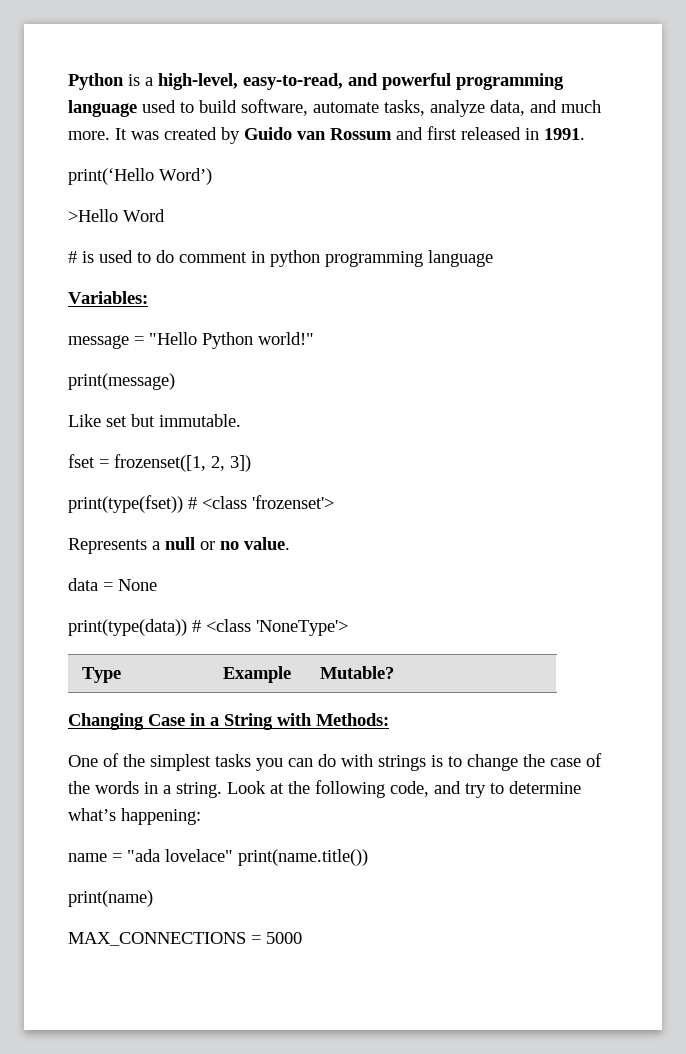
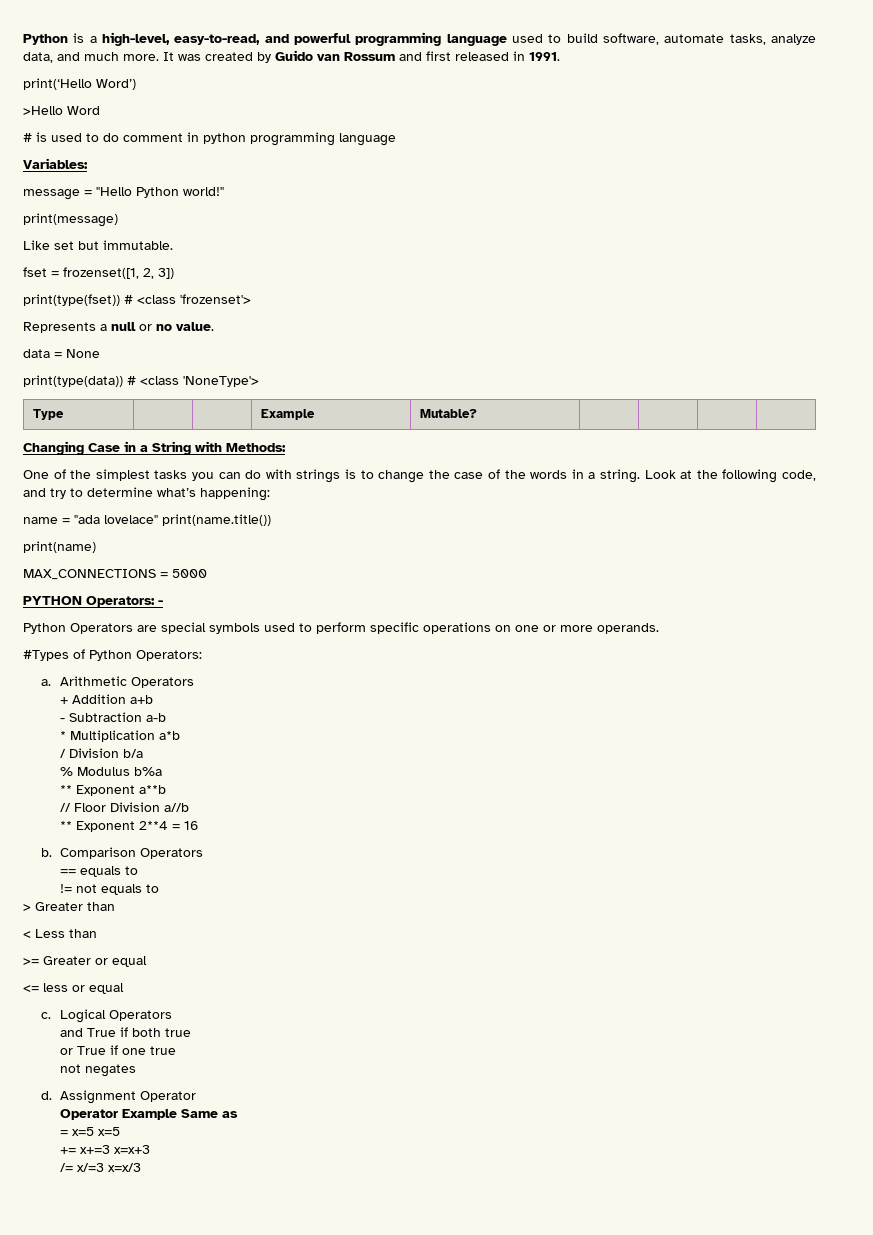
(302, 938) none -> [23,596,163,607] [23,622,659,634] [23,649,202,661] [41,676,194,688] [59,694,153,704] [59,712,166,722] [59,730,180,742] [59,748,143,758] [59,767,162,776] [59,785,166,796] [59,802,189,812] [59,821,198,832] [41,847,203,859] [59,866,138,877] [59,884,159,895] [23,902,115,911] [23,929,97,938] [23,956,147,967] [23,983,124,994] [41,1009,172,1023] [59,1027,191,1037] [59,1045,176,1055] [59,1064,136,1077] [41,1090,196,1104] [59,1109,238,1120] [59,1127,120,1136] [59,1145,150,1154] [59,1163,141,1172] // PYTHON Operators: - // Python Operators are special symbols used to perform specific operations on one or more operands. // #Types of Python Operators: // a. Arithmetic Operators // + Addition a+b // - Subtraction a-b // * Multiplication a*b // / Division b/a // % Modulus b%a // ** Exponent a**b // // Floor Division a//b // ** Exponent 2**4 = 16 // b. Comparison Operators // == equals to // != not equals to // > Greater than // < Less than // >= Greater or equal // <= less or equal // c. Logical Operators // and True if both true // or True if one true // not negates // d. Assignment Operator // Operator Example Same as // = x=5 x=5 // += x+=3 x=x+3 // /= x/=3 x=x/3

